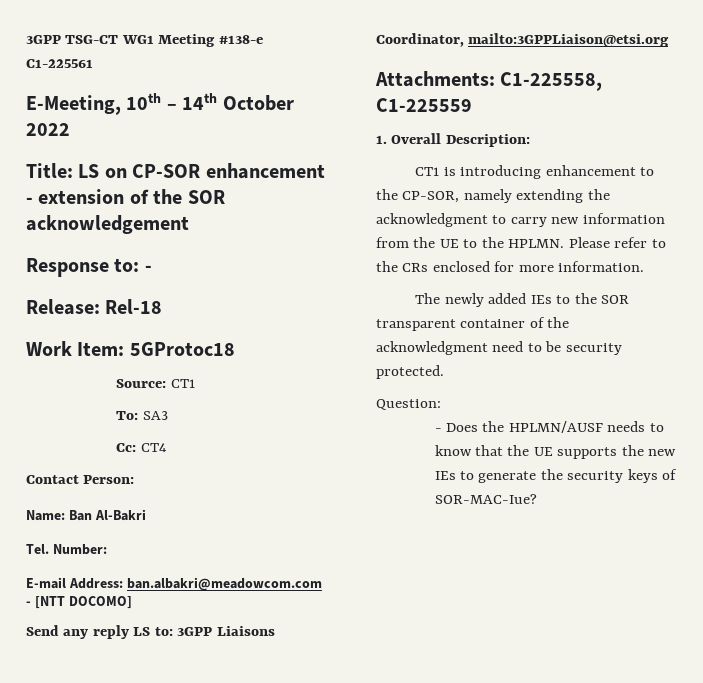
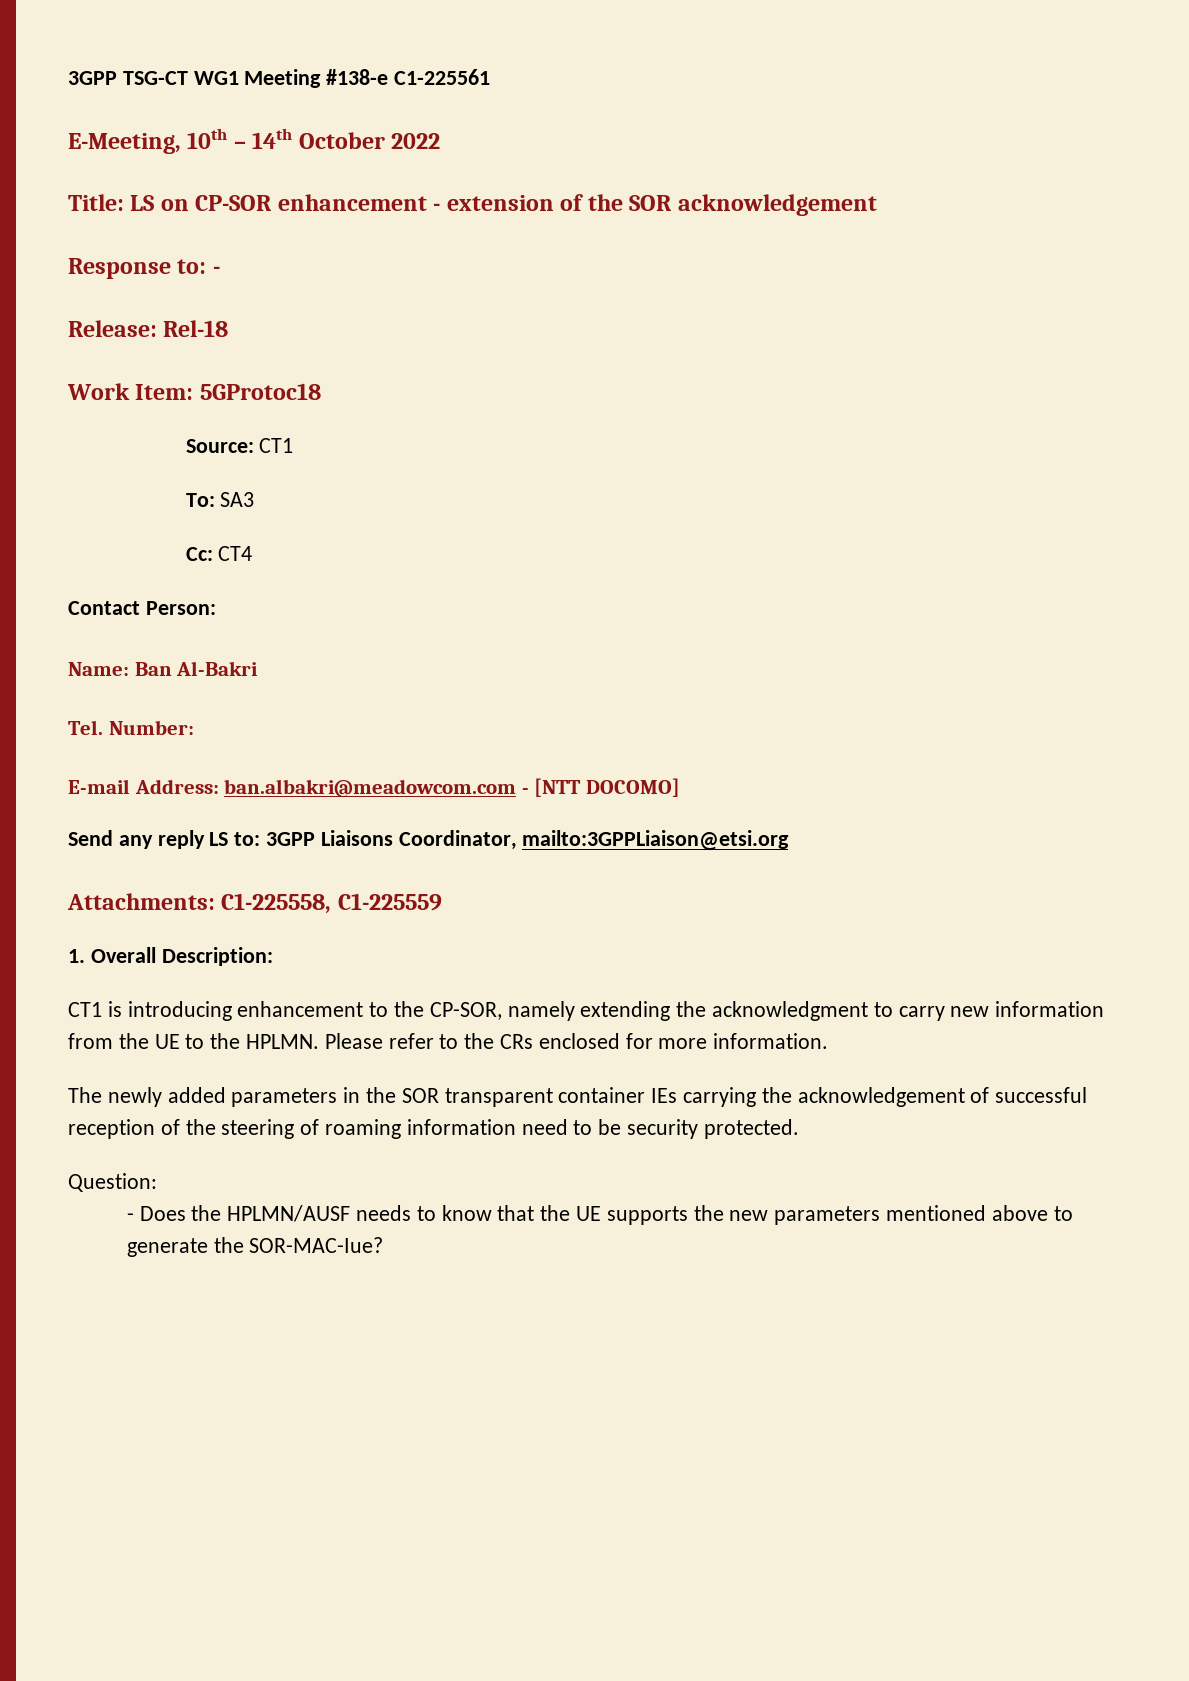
[530,295,571,304] IEs to -> [231,1087,361,1107] parameters in
[529,317,570,328] [376,341,488,355] of the acknowledgment -> [651,1087,1088,1107] [68,1119,516,1139] IEs carrying the acknowledgement of successful reception of the steering of roaming information
[434,469,678,483] IEs to generate the security keys of -> [774,1205,1073,1225] [126,1237,244,1257] parameters mentioned above to generate the

